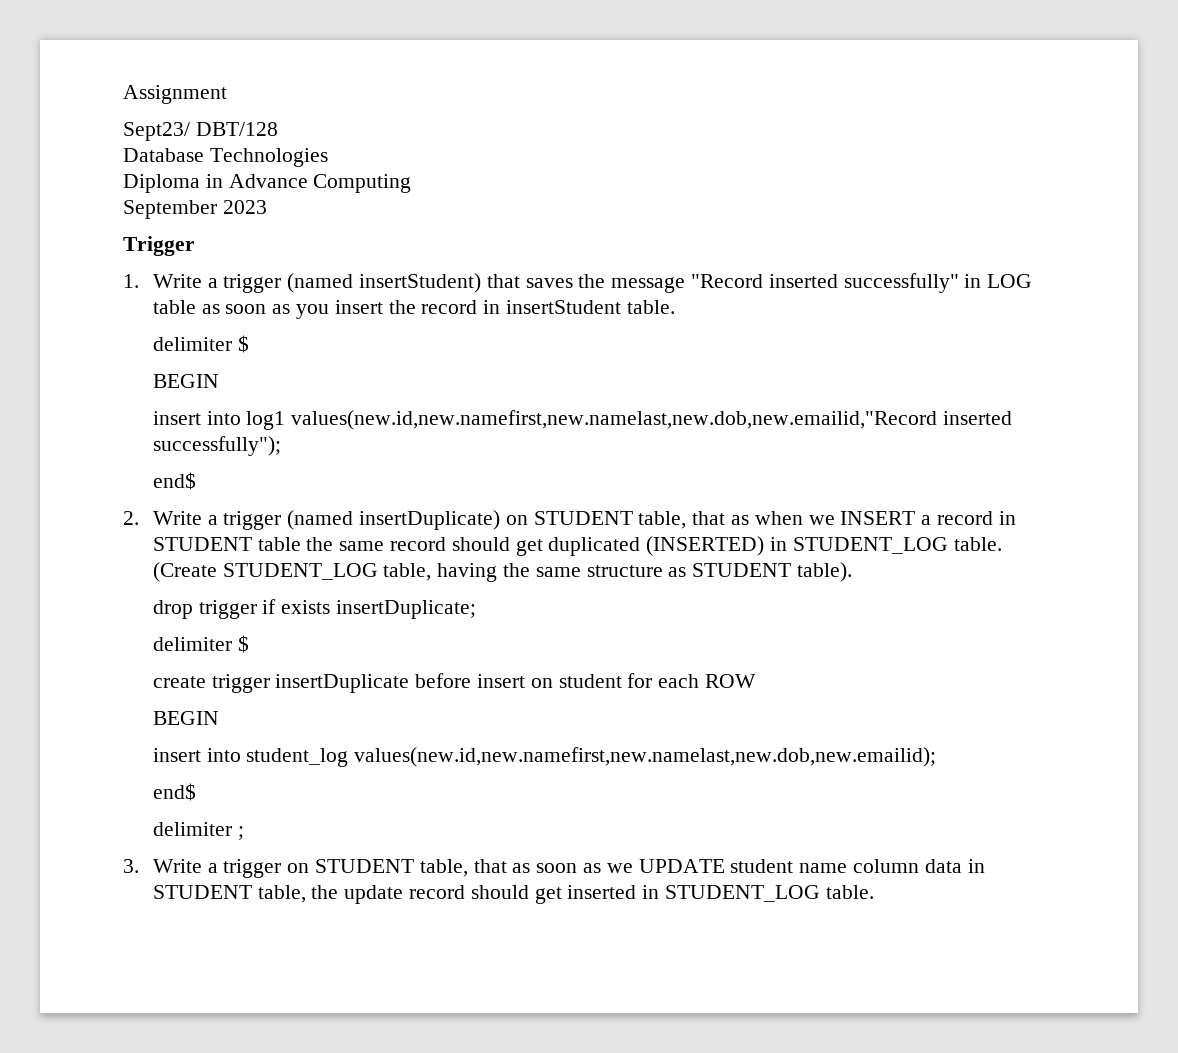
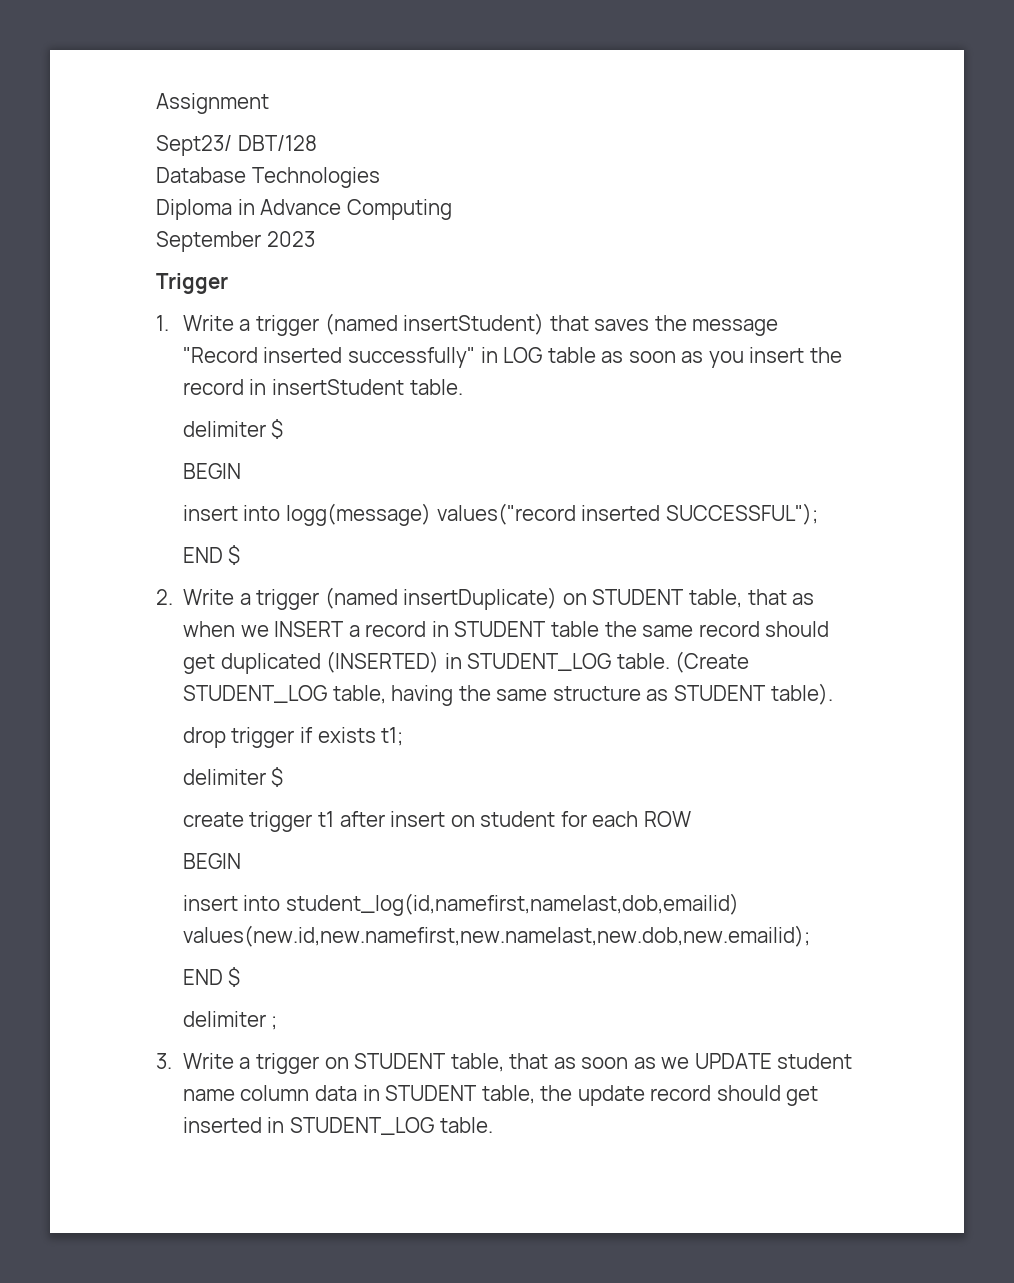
[246,410,1012,430] [152,436,281,456] [152,472,196,490] log1 values(new.id,new.namefirst,new.namelast,new.dob,new.emailid,"Record inserted successfully"); // end$ -> [286,503,818,526] [182,545,241,565] logg(message) values("record inserted SUCCESSFUL"); // END $
[335,600,476,619] insertDuplicate; -> [381,727,404,746] t1;
[275,673,472,693] insertDuplicate before -> [318,811,385,827] t1 after
[246,748,349,767] student_log -> [286,893,740,916] student_log(id,namefirst,namelast,dob,emailid)
[152,783,196,801] end$ -> [182,967,241,987] END $

